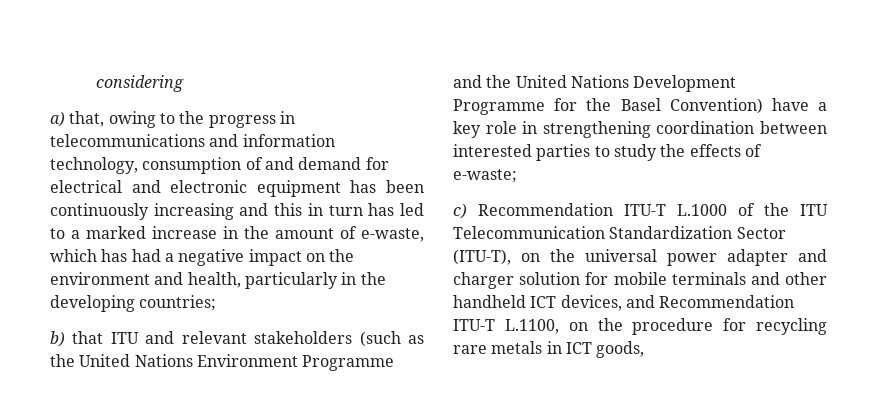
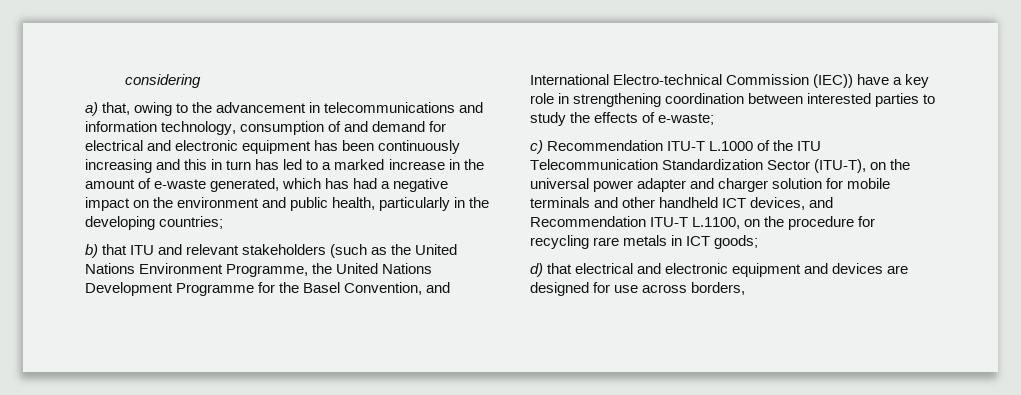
[208,115,276,128] progress -> [216,102,307,113] advancement
[361,228,424,242] e-waste, -> [154,178,280,192] e-waste generated,
(184, 278) none -> [290,197,329,211] public
[302,355,395,371] [453,75,482,88] Programme and -> [226,264,309,277] Programme,
[669,98,763,114] Convention) -> [344,282,451,295] [530,74,854,88] Convention, and International Electro-technical Commission (IEC))
[596,341,645,358] goods, -> [714,235,759,249] [530,263,909,277] [530,282,746,296] goods; // d) that electrical and electronic equipment and devices are designed for use across borders,

